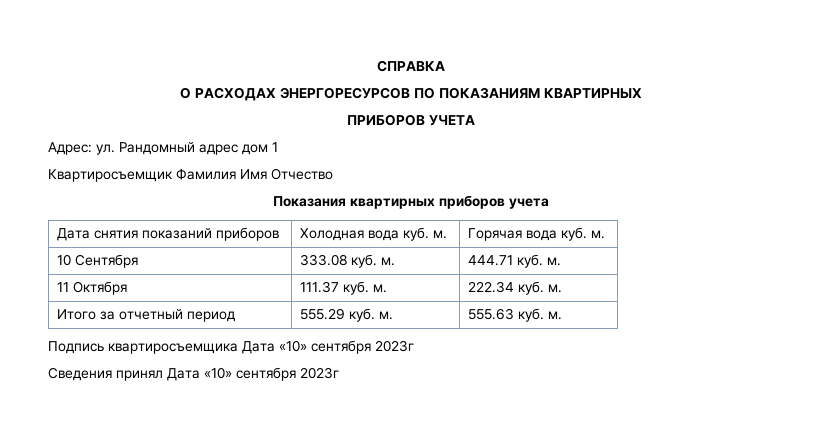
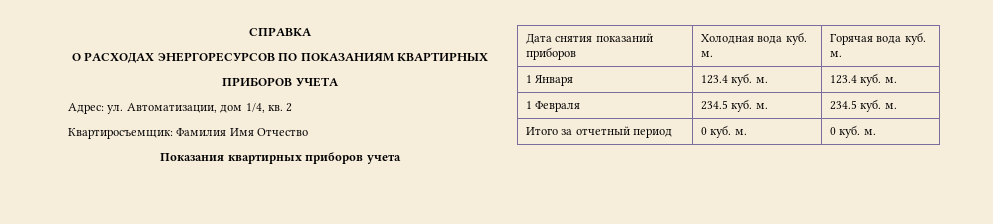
[119,142,278,155] [48,169,173,182] Рандомный адрес дом 1 // Квартиросъемщик -> [126,103,293,113] [68,128,173,139] Автоматизации, дом 1/4, кв. 2 // Квартиросъемщик:
[56,254,138,268] [299,254,395,268] [467,254,561,268] [56,281,127,295] [299,281,387,295] [467,281,514,293] 10 Сентября | 333.08 куб. м. | 444.71 куб. м. // 11 Октября | 111.37 куб. м. | 222.34 -> [526,75,574,86] [701,73,768,86] [830,73,897,86] [526,101,581,112] [701,99,768,112] [830,100,858,110] 1 Января | 123.4 куб. м. | 123.4 куб. м. // 1 Февраля | 234.5 куб. м. | 234.5
[299,308,393,322] [467,308,562,322] [48,340,414,354] [48,367,339,381] 555.29 куб. м. | 555.63 куб. м. // Подпись квартиросъемщика Дата «10» сентября 2023г // Сведения принял Дата «10» сентября 2023г -> [701,125,747,138] [830,125,876,138] 0 куб. м. | 0 куб. м.

